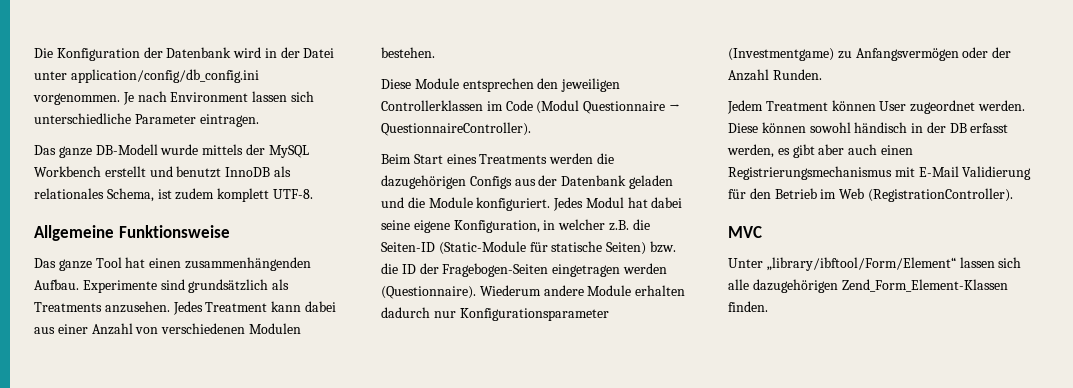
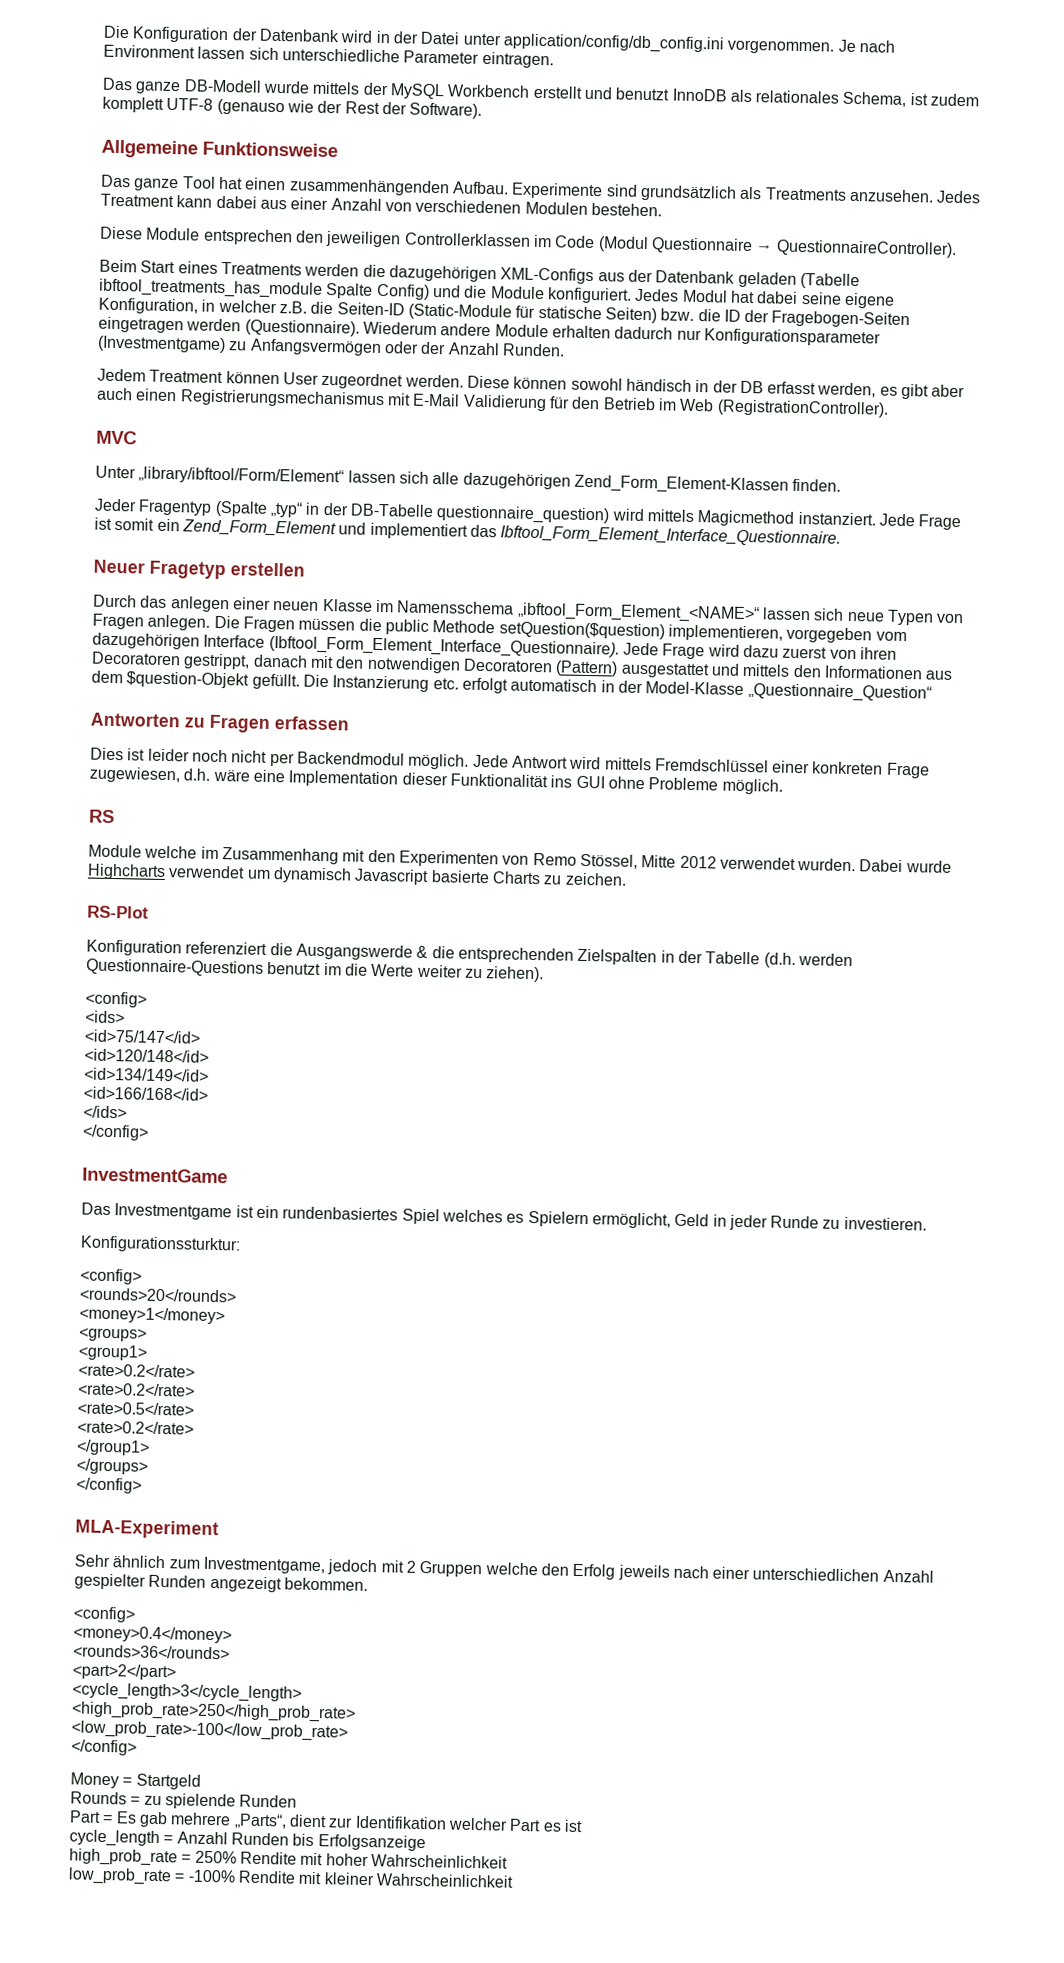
[272,189,313,199] UTF-8. -> [166,97,483,119] UTF-8 (genauso wie der Rest der Software).
[469,176,512,189] Configs -> [500,267,595,285] XML-Configs
(673, 182) none -> [799,272,860,290] [98,278,430,300] (Tabelle ibftool_treatments_has_module Spalte Config)
(768, 306) none -> [94,498,962,531] [94,517,842,547] [93,559,305,580] [93,594,965,626] [92,613,907,644] [92,632,897,660] [91,651,953,680] [91,670,932,703] [90,712,349,733] [90,747,930,779] [89,766,783,795] [88,809,115,824] [88,844,952,873] [87,863,627,886] [87,905,149,919] [86,939,853,969] [86,958,545,983] [85,991,147,1008] [85,1010,125,1024] [84,1029,200,1044] [84,1048,209,1063] [84,1067,209,1082] [83,1086,208,1101] [83,1105,127,1119] [82,1124,149,1141] [82,1167,228,1184] [81,1202,927,1231] [80,1235,241,1254] [80,1268,142,1285] [79,1287,237,1303] [79,1306,225,1325] [79,1327,147,1342] [78,1344,148,1361] [78,1363,195,1378] [78,1382,195,1397] [77,1401,194,1416] [77,1420,194,1435] [76,1439,150,1456] [76,1458,148,1475] [76,1477,142,1494] [75,1519,219,1540] [74,1554,934,1583] [74,1573,368,1593] [73,1606,136,1623] [73,1625,232,1644] [73,1644,230,1660] [72,1663,176,1681] [72,1682,302,1703] [71,1701,356,1723] [71,1720,348,1742] [71,1739,137,1756] [70,1772,201,1790] [70,1791,298,1810] [69,1810,583,1833] [69,1829,426,1852] [69,1848,508,1869] [68,1867,513,1888] // Jeder Fragentyp (Spalte „typ“ in der DB-Tabelle questionnaire_question) wird mittels Magicmethod instanziert. Jede Frage ist somit ein Zend_Form_Element und implementiert das Ibftool_Form_Element_Interface_Questionnaire. // Neuer Fragetyp erstellen // Durch das anlegen einer neuen Klasse im Namensschema „ibftool_Form_Element_<NAME>“ lassen sich neue Typen von Fragen anlegen. Die Fragen müssen die public Methode setQuestion($question) implementieren, vorgegeben vom dazugehörigen Interface (Ibftool_Form_Element_Interface_Questionnaire). Jede Frage wird dazu zuerst von ihren Decoratoren gestrippt, danach mit den notwendigen Decoratoren (Pattern) ausgestattet und mittels den Informationen aus dem $question-Objekt gefüllt. Die Instanzierung etc. erfolgt automatisch in der Model-Klasse „Questionnaire_Question“ // Antworten zu Fragen erfassen // Dies ist leider noch nicht per Backendmodul möglich. Jede Antwort wird mittels Fremdschlüssel einer konkreten Frage zugewiesen, d.h. wäre eine Implementation dieser Funktionalität ins GUI ohne Probleme möglich. // RS // Module welche im Zusammenhang mit den Experimenten von Remo Stössel, Mitte 2012 verwendet wurden. Dabei wurde Highcharts verwendet um dynamisch Javascript basierte Charts zu zeichen. // RS-Plot // Konfiguration referenziert die Ausgangswerde & die entsprechenden Zielspalten in der Tabelle (d.h. werden Questionnaire-Questions benutzt im die Werte weiter zu ziehen). // <config> // <ids> // <id>75/147</id> // <id>120/148</id> // <id>134/149</id> // <id>166/168</id> // </ids> // </config> // InvestmentGame // Das Investmentgame ist ein rundenbasiertes Spiel welches es Spielern ermöglicht, Geld in jeder Runde zu investieren. // Konfigurationssturktur: // <config> // <rounds>20</rounds> // <money>1</money> // <groups> // <group1> // <rate>0.2</rate> // <rate>0.2</rate> // <rate>0.5</rate> // <rate>0.2</rate> // </group1> // </groups> // </config> // MLA-Experiment // Sehr ähnlich zum Investmentgame, jedoch mit 2 Gruppen welche den Erfolg jeweils nach einer unterschiedlichen Anzahl gespielter Runden angezeigt bekommen. // <config> // <money>0.4</money> // <rounds>36</rounds> // <part>2</part> // <cycle_length>3</cycle_length> // <high_prob_rate>250</high_prob_rate> // <low_prob_rate>-100</low_prob_rate> // </config> // Money = Startgeld // Rounds = zu spielende Runden // Part = Es gab mehrere „Parts“, dient zur Identifikation welcher Part es ist // cycle_length = Anzahl Runden bis Erfolgsanzeige // high_prob_rate = 250% Rendite mit hoher Wahrscheinlichkeit // low_prob_rate = -100% Rendite mit kleiner Wahrscheinlichkeit

